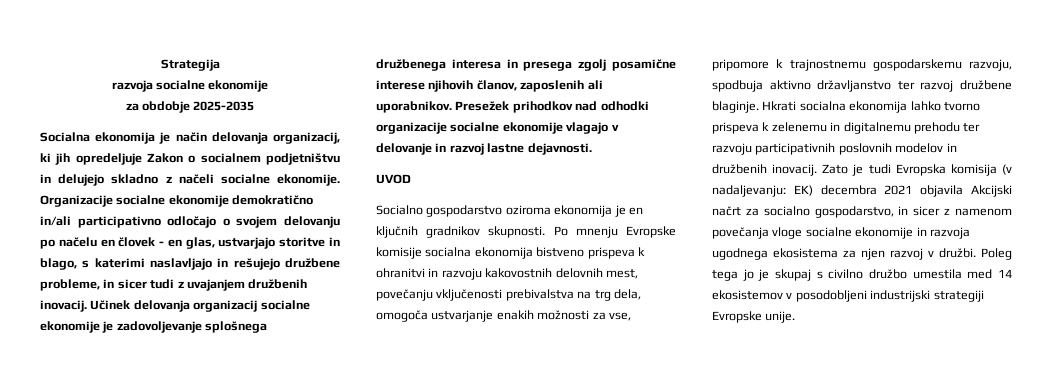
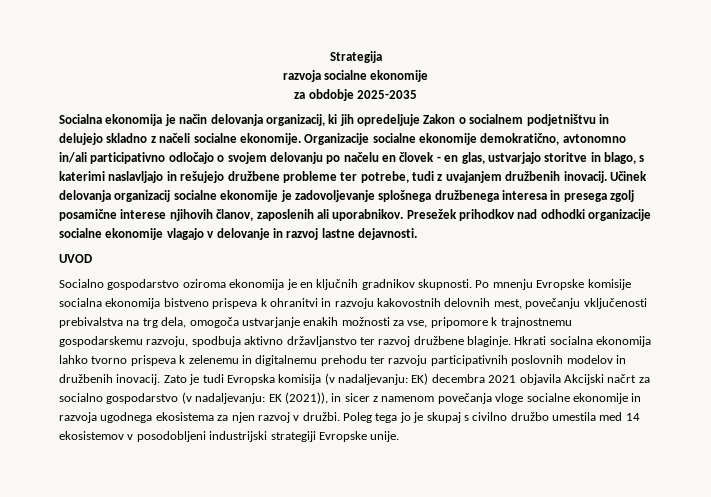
[232,195,314,205] demokratično -> [480,133,626,145] demokratično, avtonomno
[40,279,147,291] probleme, in sicer -> [282,171,409,183] probleme ter potrebe,
[814,206,894,218] gospodarstvo, -> [106,392,328,404] gospodarstvo (v nadaljevanju: EK (2021)),

